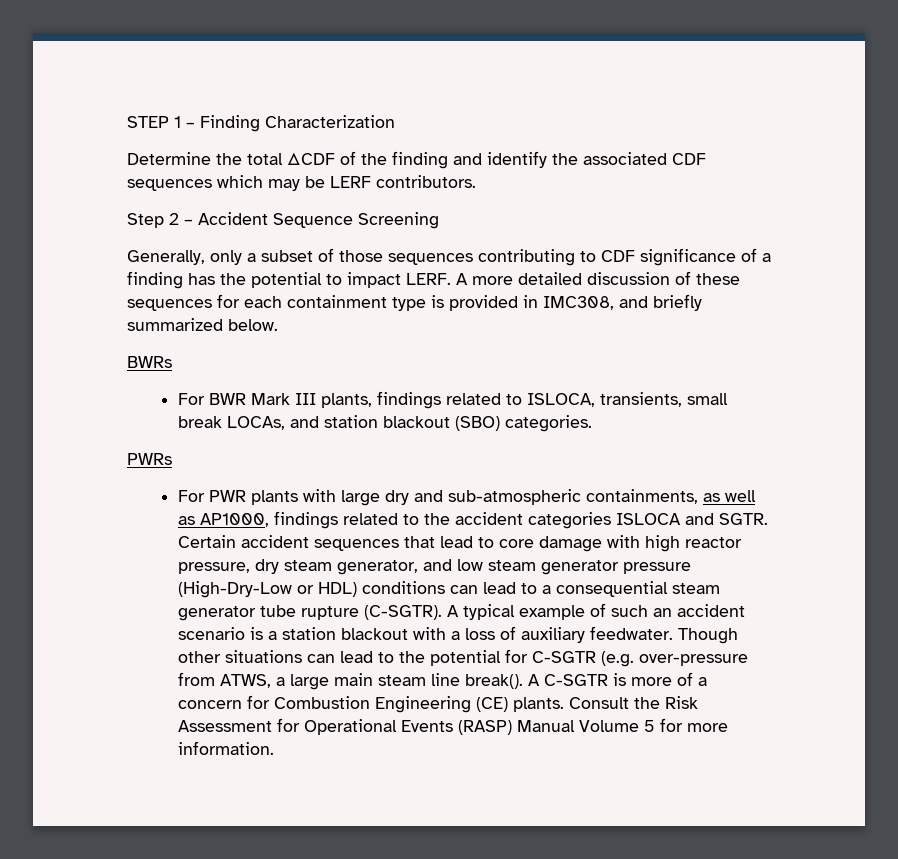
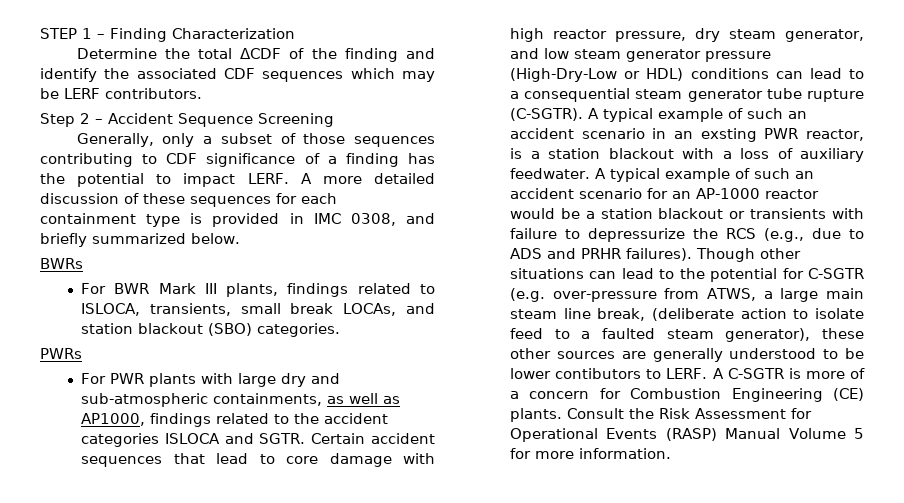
[543,296,614,310] IMC308, -> [313,213,396,226] IMC 0308,
(245, 633) none -> [652,128,864,142] in an exsting PWR reactor,
(673, 633) none -> [594,168,814,182] [510,188,820,199] [510,208,864,219] [510,228,864,242] [510,248,693,261] A typical example of such an accident scenario for an AP-1000 reactor would be a station blackout or transients with failure to depressurize the RCS (e.g., due to ADS and PRHR failures).
[464,674,523,689] break(). -> [597,308,864,321] [510,328,864,342] [510,348,864,362] [510,368,708,379] break, (deliberate action to isolate feed to a faulted steam generator), these other sources are generally understood to be lower contibutors to LERF.

